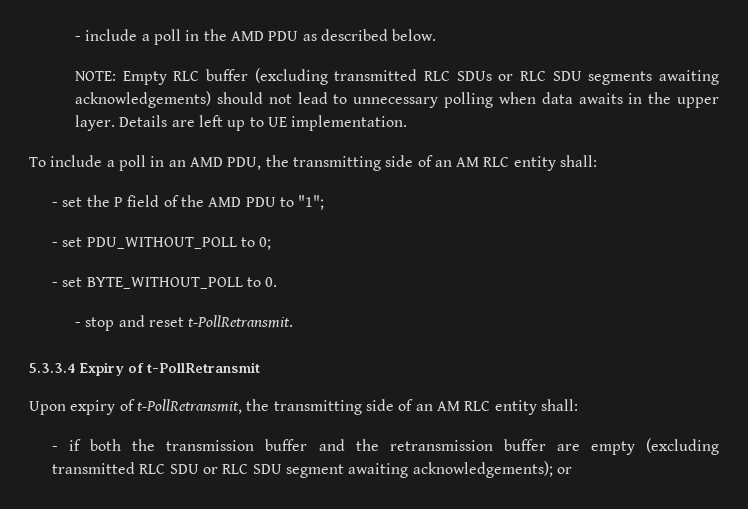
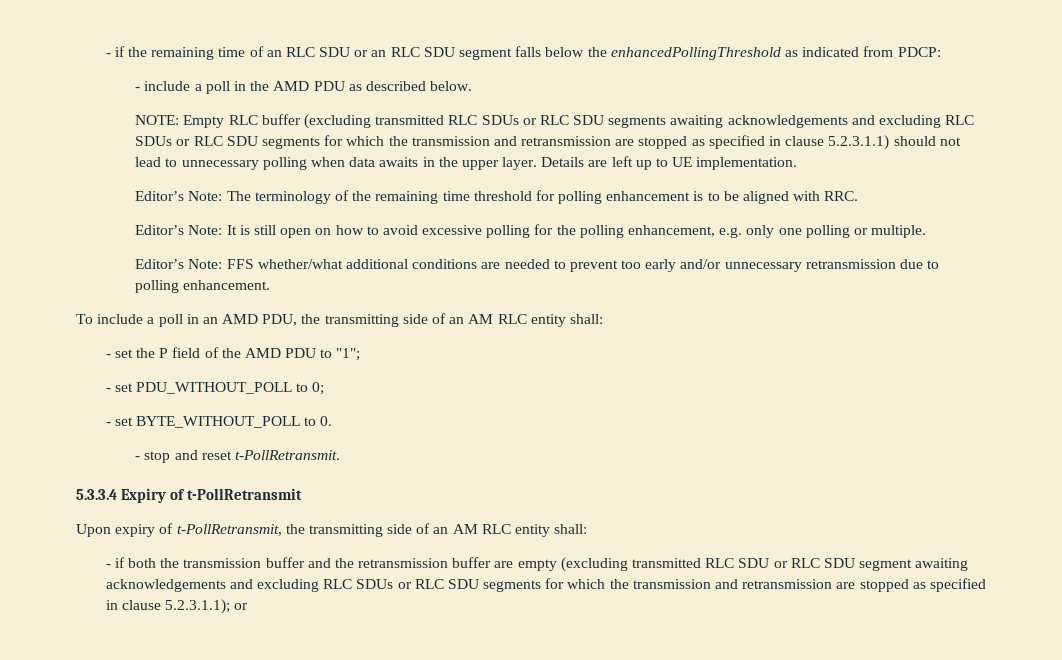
[75,36,82,41] - -> [105,46,941,60] [135,87,141,91] - if the remaining time of an RLC SDU or an RLC SDU segment falls below the enhancedPollingThreshold as indicated from PDCP: // -
[75,91,212,108] acknowledgements) -> [727,115,975,128] [135,135,890,150] acknowledgements and excluding RLC SDUs or RLC SDU segments for which the transmission and retransmission are stopped as specified in clause 5.2.3.1.1)
(408, 123) none -> [135,190,859,204] [135,224,927,238] [135,259,940,272] [135,280,271,293] // Editor’s Note: The terminology of the remaining time threshold for polling enhancement is to be aligned with RRC. // Editor’s Note: It is still open on how to avoid excessive polling for the polling enhancement, e.g. only one polling or multiple. // Editor’s Note: FFS whether/what additional conditions are needed to prevent too early and/or unnecessary retransmission due to polling enhancement.
[412,461,553,478] acknowledgements); -> [105,578,986,592] [105,599,230,614] acknowledgements and excluding RLC SDUs or RLC SDU segments for which the transmission and retransmission are stopped as specified in clause 5.2.3.1.1);

